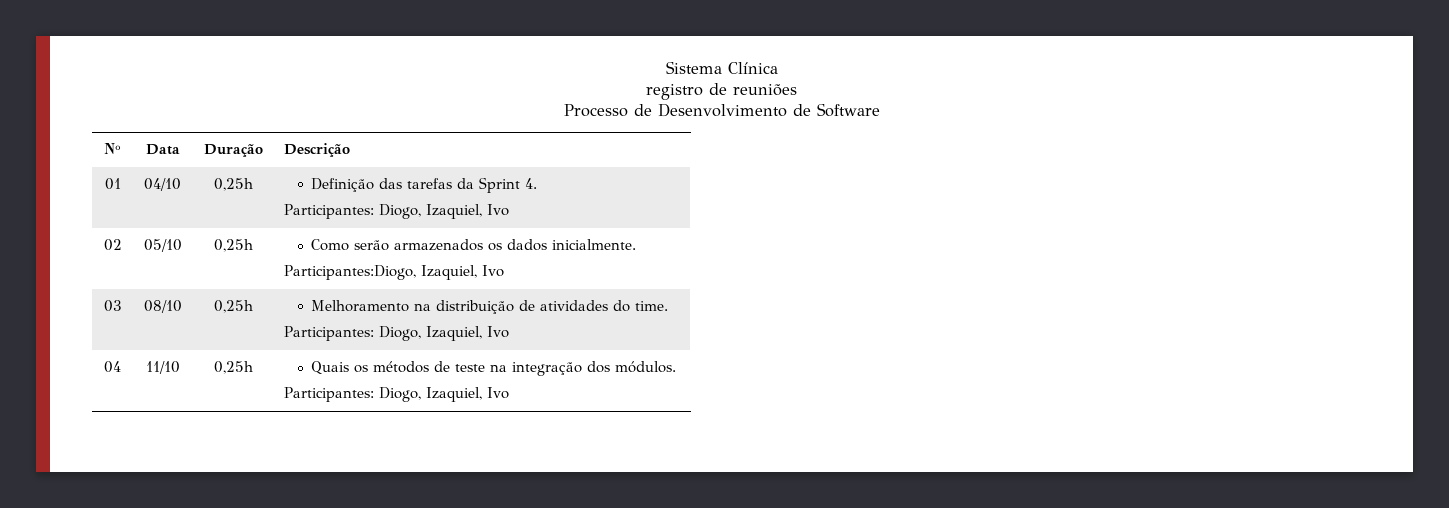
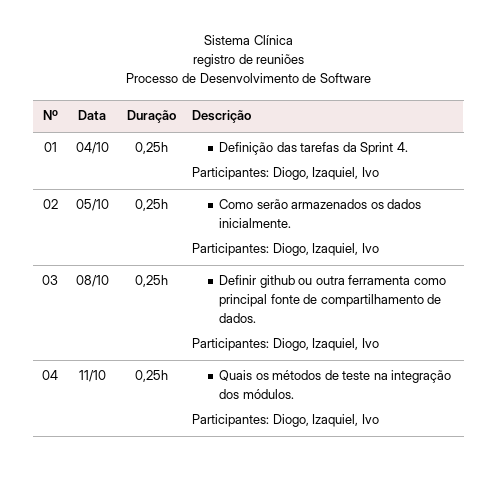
[283,265,416,280] Participantes:Diogo, -> [192,243,309,256] Participantes: Diogo,
[311,300,669,314] Melhoramento na distribuição de atividades do time. -> [219,275,446,288] [219,294,442,307] [219,313,257,323] Definir github ou outra ferramenta como principal fonte de compartilhamento de dados.

